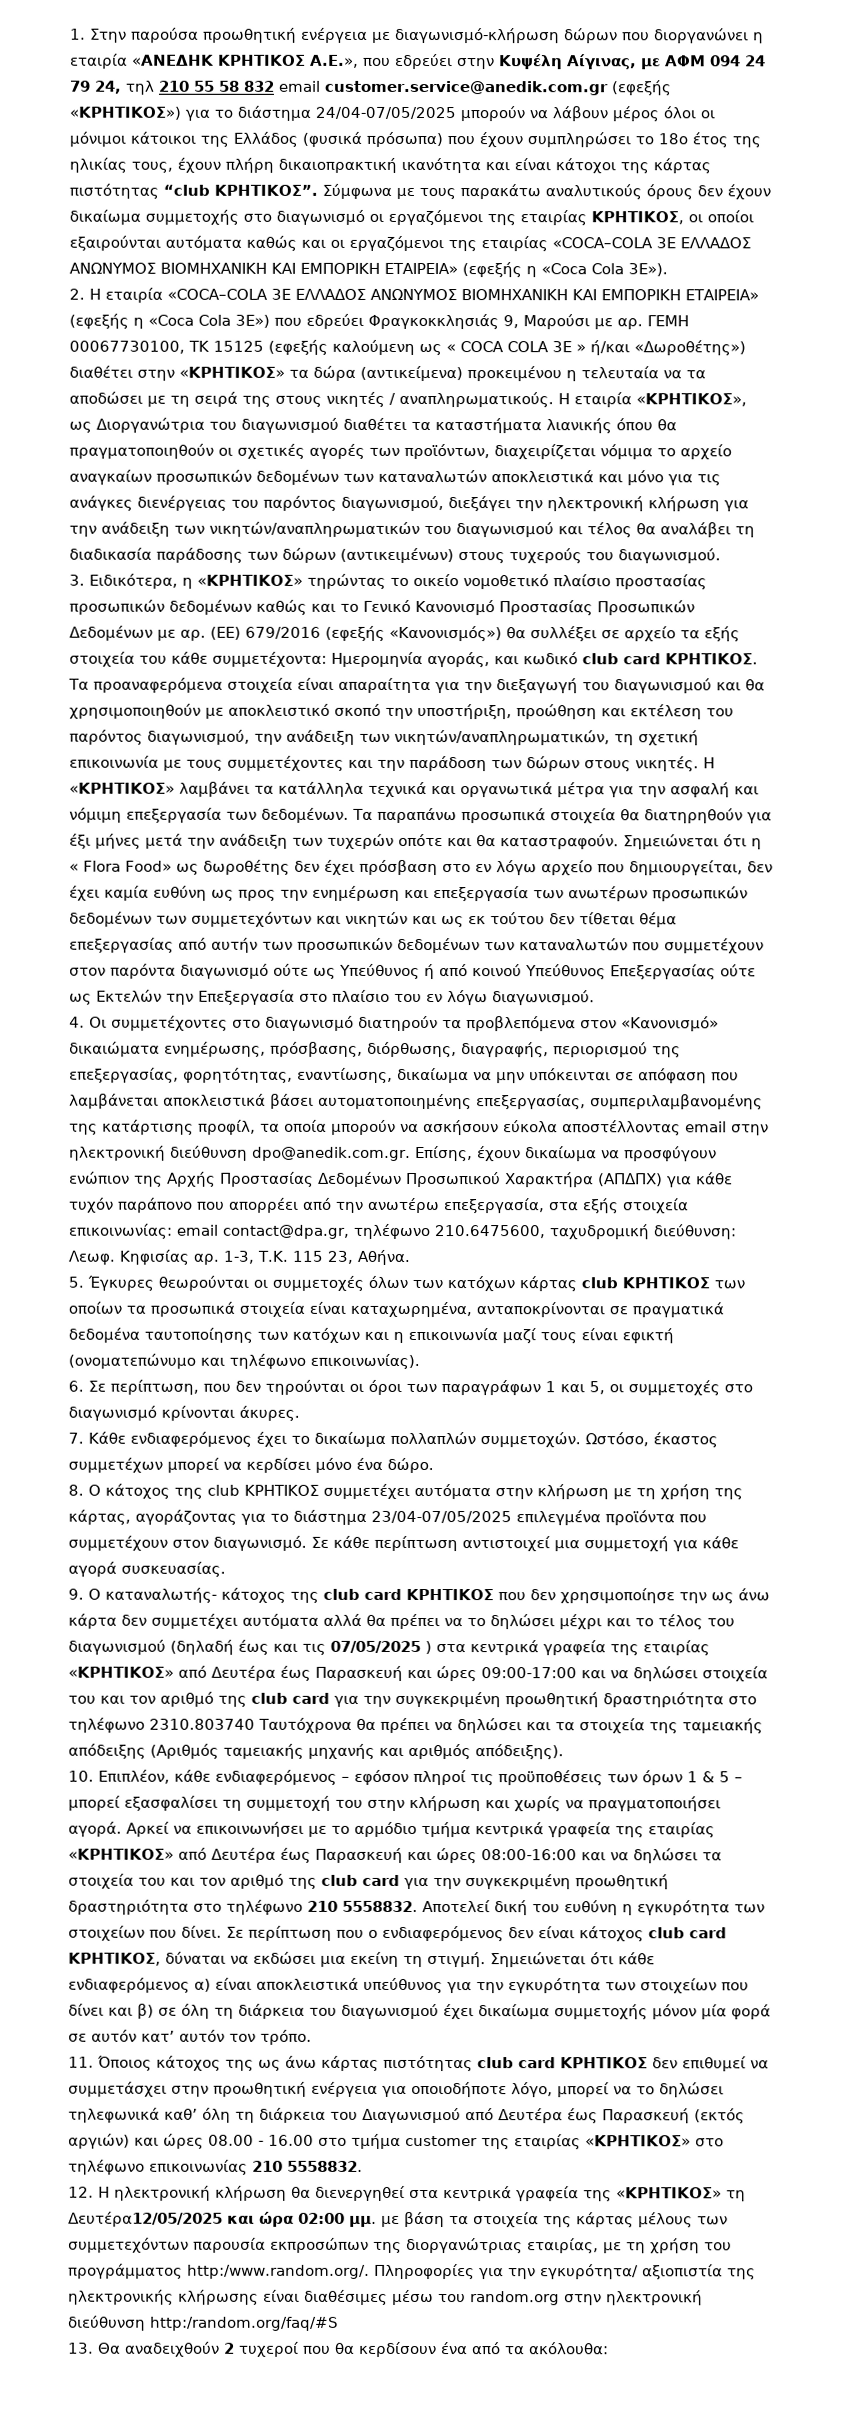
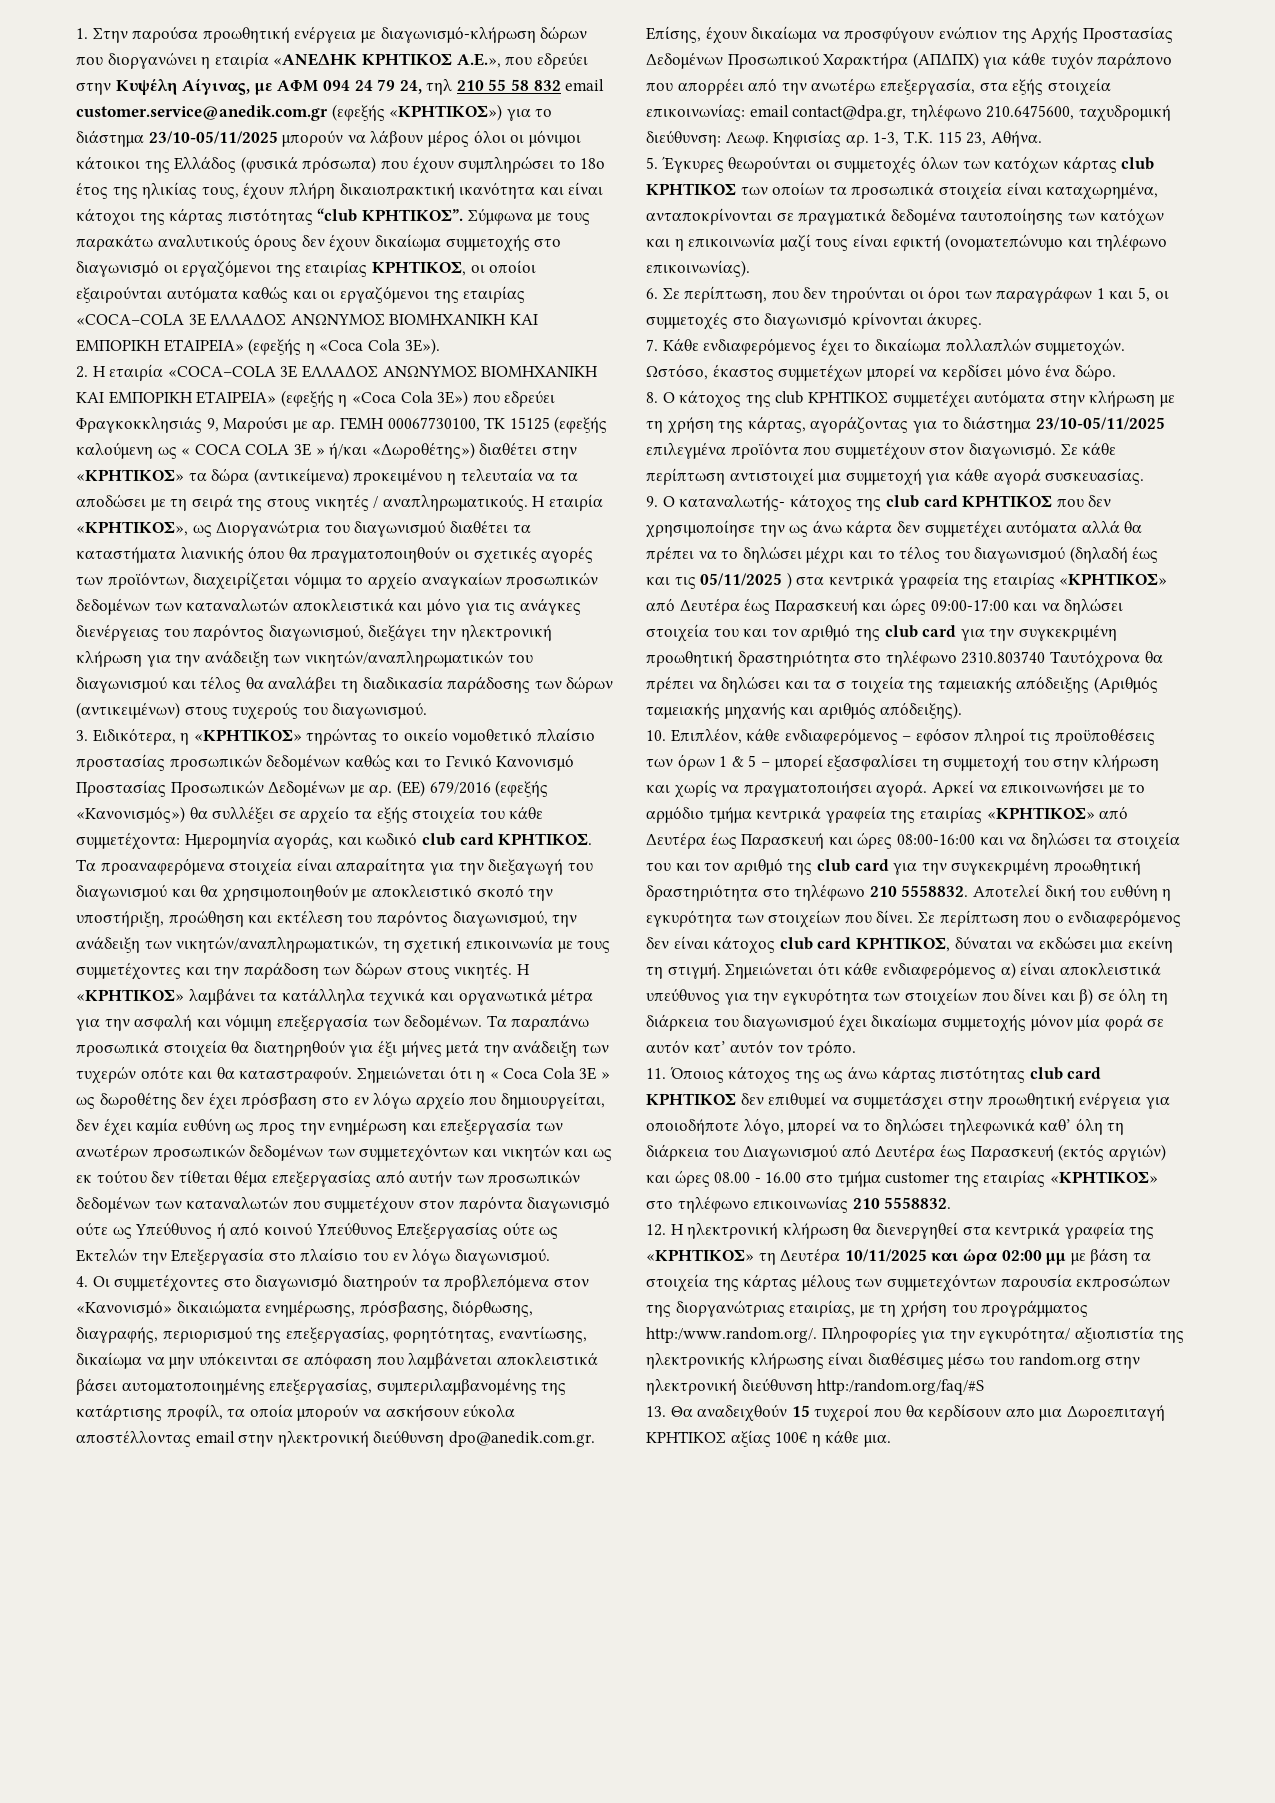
[315,106,456,120] 24/04-07/05/2025 -> [148,131,278,144] 23/10-05/11/2025
[83,860,172,872] Flora Food» -> [503,1067,611,1080] Coca Cola 3E »
[371,1510,512,1524] 23/04-07/05/2025 -> [1035,417,1165,430] 23/10-05/11/2025
[330,1640,421,1654] 07/05/2025 -> [700,573,783,586] 05/11/2025
[579,1718,645,1734] στοιχεία -> [835,676,904,694] σ τοιχεία
[68,2211,223,2227] Δευτέρα12/05/2025 -> [780,1248,927,1265] Δευτέρα 10/11/2025
[349,2215,377,2227] μμ. -> [1046,1252,1067,1265] μμ
[223,2342,235,2354] 2 -> [791,1405,810,1417] 15
[440,2342,609,2355] ένα από τα ακόλουθα: -> [1005,1405,1165,1421] [646,1430,891,1447] απο μια Δωροεπιταγή ΚΡΗΤΙΚΟΣ αξίας 100€ η κάθε μια.

